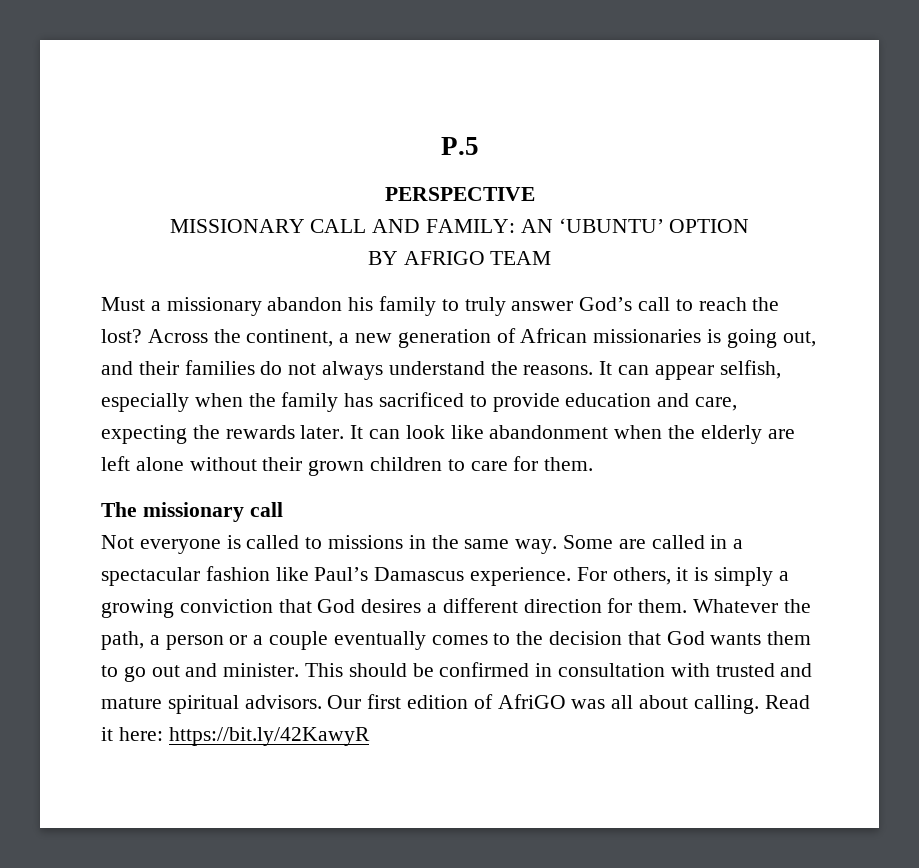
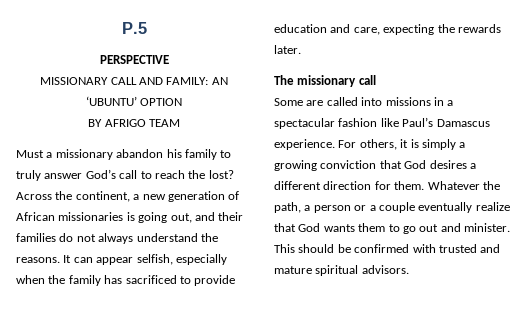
[350,425,795,444] [101,456,594,476] [101,502,283,522] [101,535,558,554] It can look like abandonment when the elderly are left alone without their grown children to care for them. // The missionary call // Not everyone is called to missions in the same way. -> [274,75,376,87] // The missionary call //
(705, 542) none -> [361,97,431,106] into missions
[431,631,623,645] comes to the decision -> [475,202,510,211] realize
[535,663,666,677] in consultation -> (410, 248) none
[327,694,810,714] [101,727,370,746] Our first edition of AfriGO was all about calling. Read it here: https://bit.ly/42KawyR -> (409, 269) none

